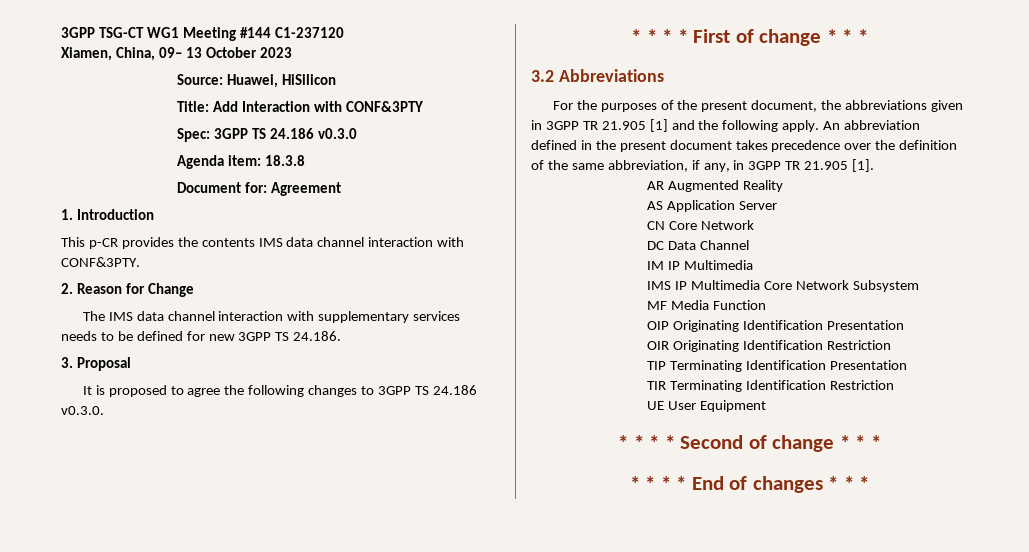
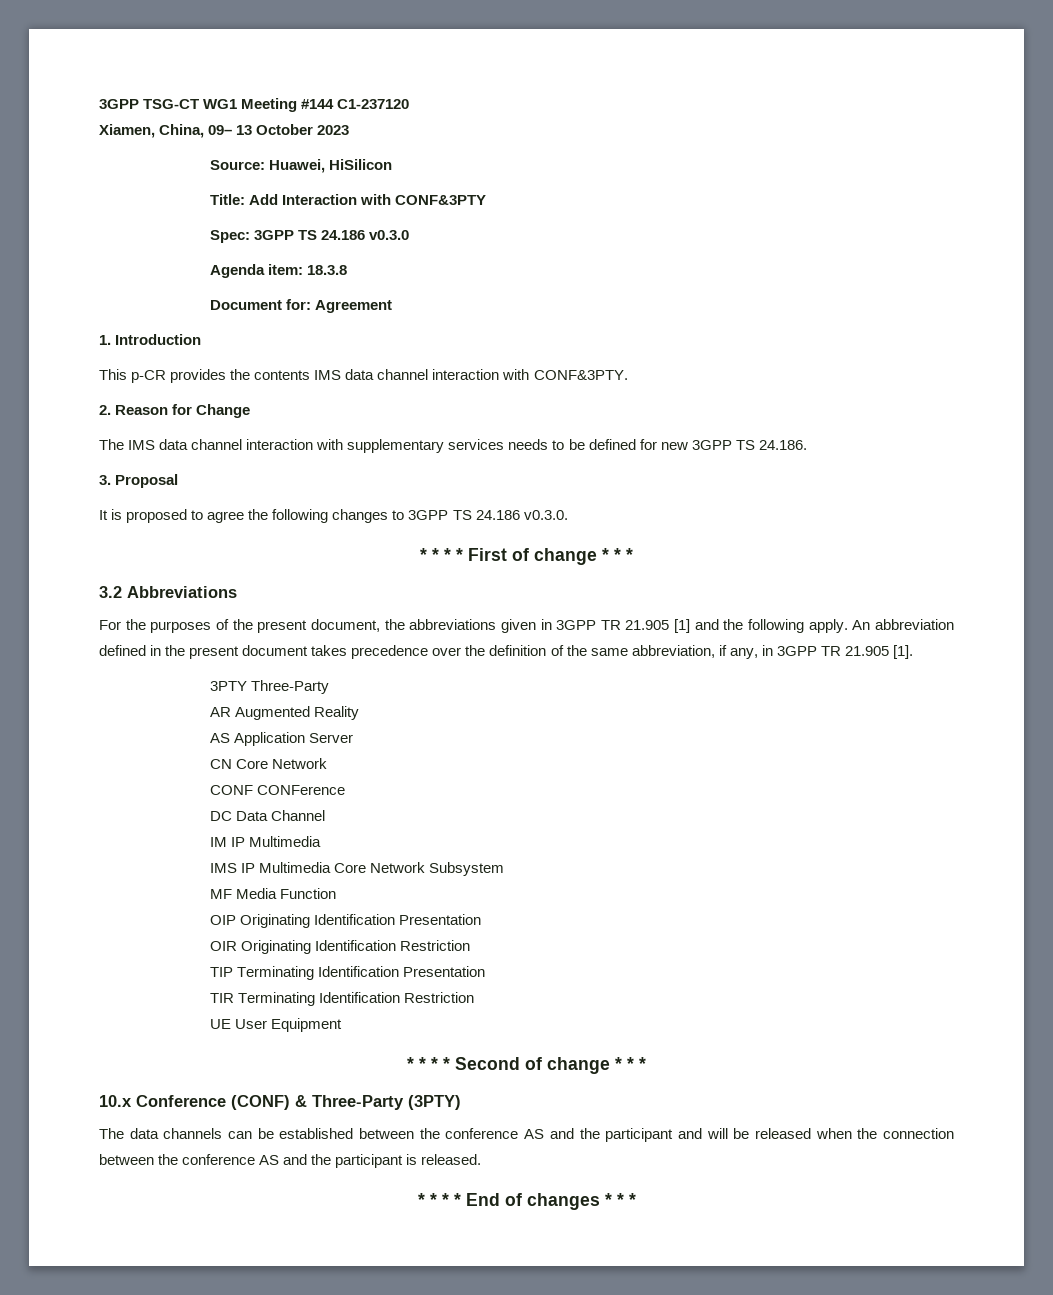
(875, 165) none -> [209,680,329,694] // 3PTY Three-Party
(754, 225) none -> [209,785,345,795] // CONF CONFerence
(881, 442) none -> [99,1095,461,1110] [99,1128,955,1142] [99,1154,482,1168] // 10.x Conference (CONF) & Three-Party (3PTY) // The data channels can be established between the conference AS and the participant and will be released when the connection between the conference AS and the participant is released.

